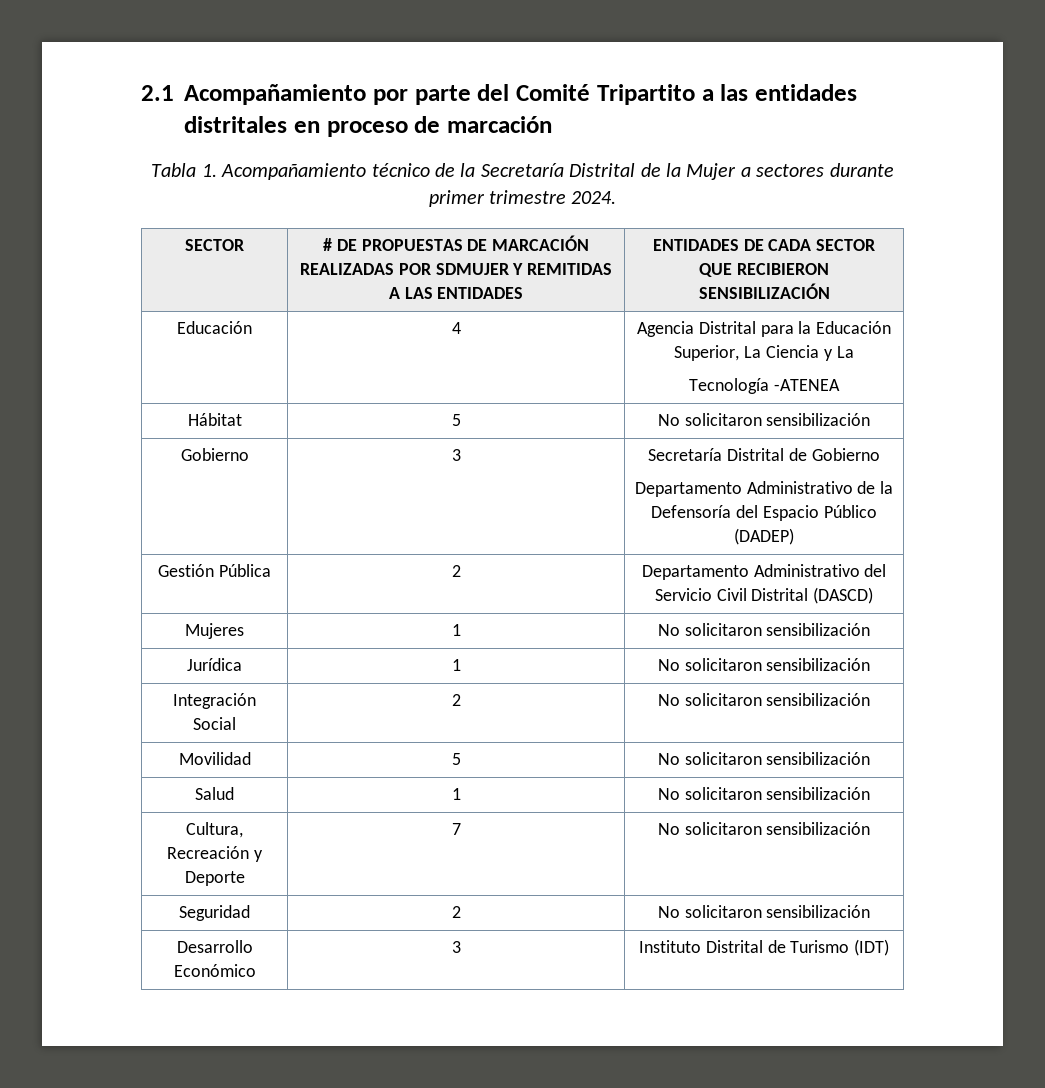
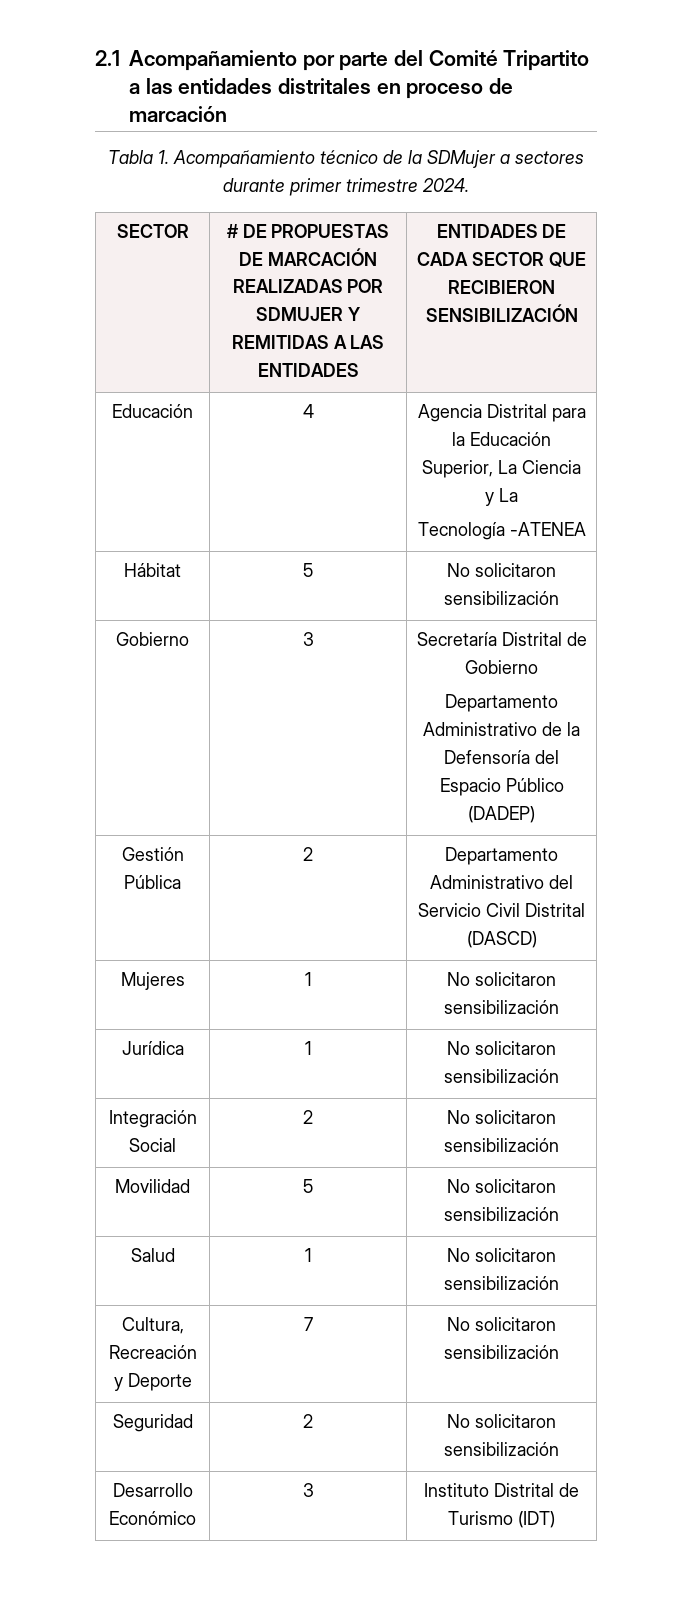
[480,163,737,180] Secretaría Distrital de la Mujer -> [427,150,496,168] SDMujer

